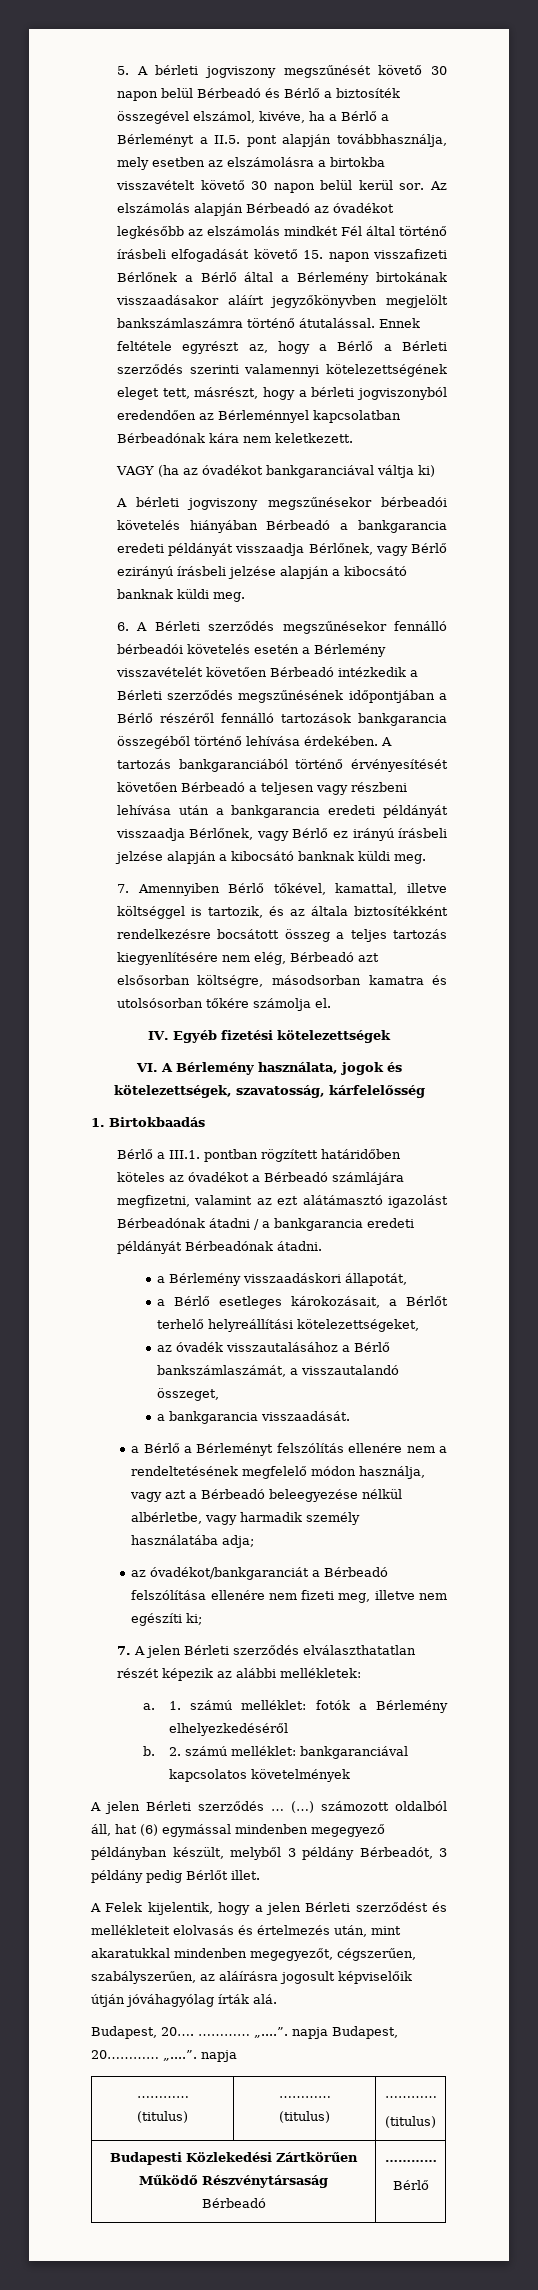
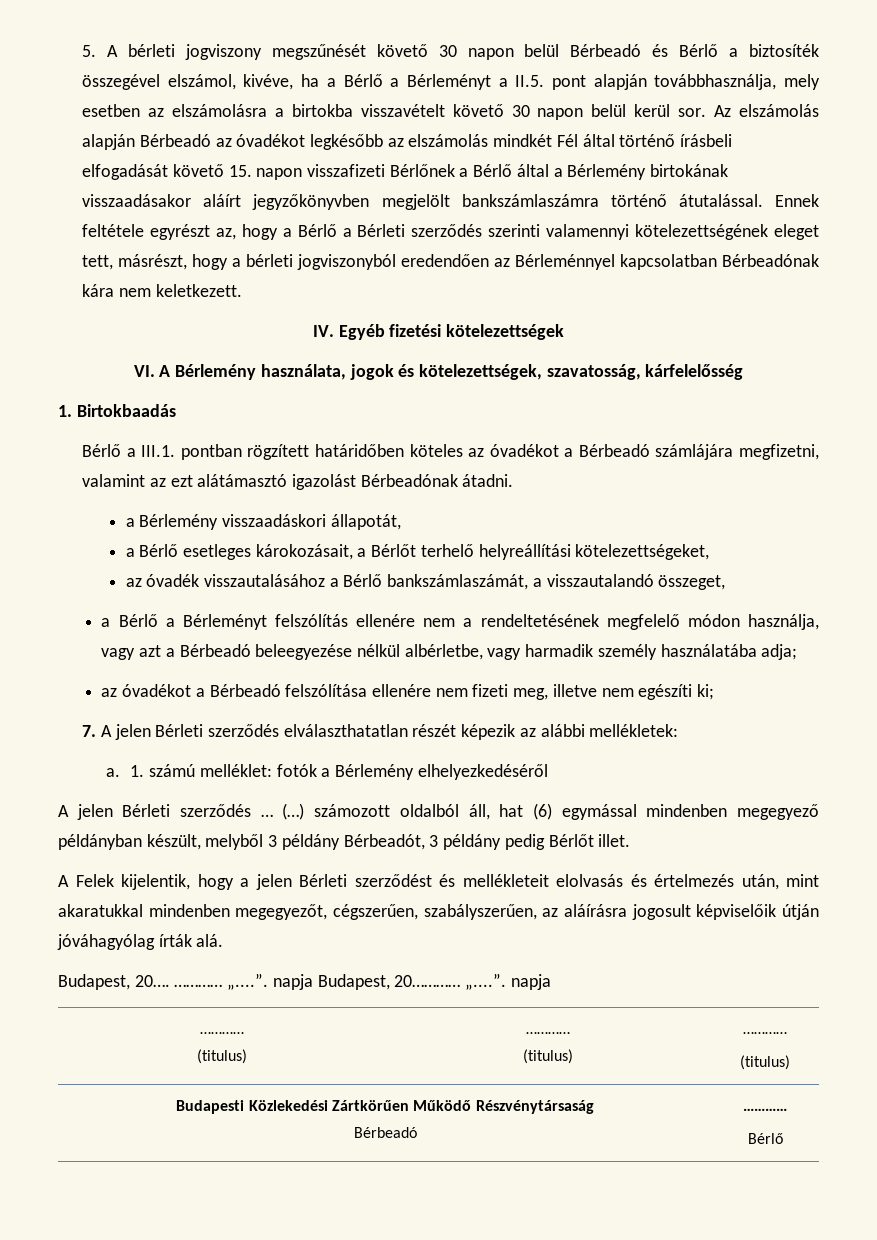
[115,465,435,478] [115,497,447,510] [116,520,447,533] [116,543,447,556] [116,566,407,579] [116,589,245,602] [116,621,447,634] [116,644,386,657] [115,667,418,677] [116,690,447,703] [116,713,447,726] [116,736,392,749] [116,759,448,772] [116,782,407,795] [116,805,448,818] [115,828,447,841] [114,851,426,864] [116,883,447,896] [116,906,448,919] [116,929,447,942] [116,952,379,965] [116,975,447,988] [116,998,331,1011] // VAGY (ha az óvadékot bankgaranciával váltja ki) // A bérleti jogviszony megszűnésekor bérbeadói követelés hiányában Bérbeadó a bankgarancia eredeti példányát visszaadja Bérlőnek, vagy Bérlő ezirányú írásbeli jelzése alapján a kibocsátó banknak küldi meg. // 6. A Bérleti szerződés megszűnésekor fennálló bérbeadói követelés esetén a Bérlemény visszavételét követően Bérbeadó intézkedik a Bérleti szerződés megszűnésének időpontjában a Bérlő részéről fennálló tartozások bankgarancia összegéből történő lehívása érdekében. A tartozás bankgaranciából történő érvényesítését követően Bérbeadó a teljesen vagy részbeni lehívása után a bankgarancia eredeti példányát visszaadja Bérlőnek, vagy Bérlő ez irányú írásbeli jelzése alapján a kibocsátó banknak küldi meg. // 7. Amennyiben Bérlő tőkével, kamattal, illetve költséggel is tartozik, és az általa biztosítékként rendelkezésre bocsátott összeg a teljes tartozás kiegyenlítésére nem elég, Bérbeadó azt elsősorban költségre, másodsorban kamatra és utolsósorban tőkére számolja el. -> (242, 290) none
[208,1218,414,1231] [116,1241,273,1254] átadni / a bankgarancia eredeti példányát Bérbeadónak -> (458, 480) none
[157,1411,351,1424] // a bankgarancia visszaadását. -> (726, 582) none
[150,1567,310,1580] óvadékot/bankgaranciát -> [122,684,192,697] óvadékot
[142,1746,408,1759] [168,1769,350,1782] // b. 2. számú melléklet: bankgaranciával kapcsolatos követelmények -> (548, 772) none

